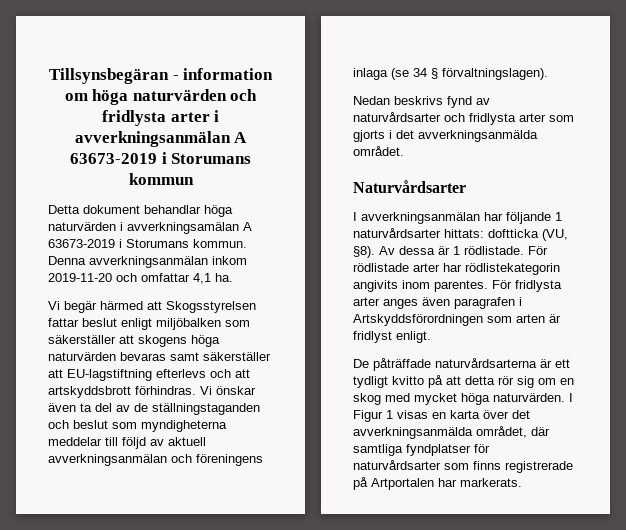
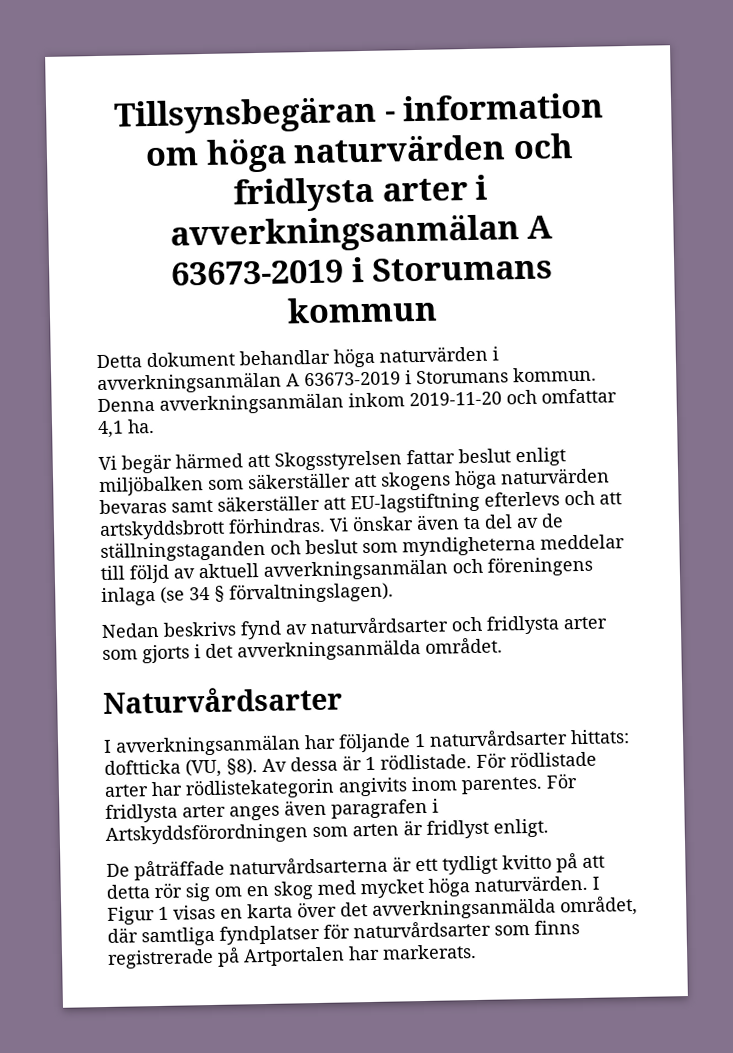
[127,222,239,234] avverkningsamälan -> [97,371,282,395] avverkningsanmälan

